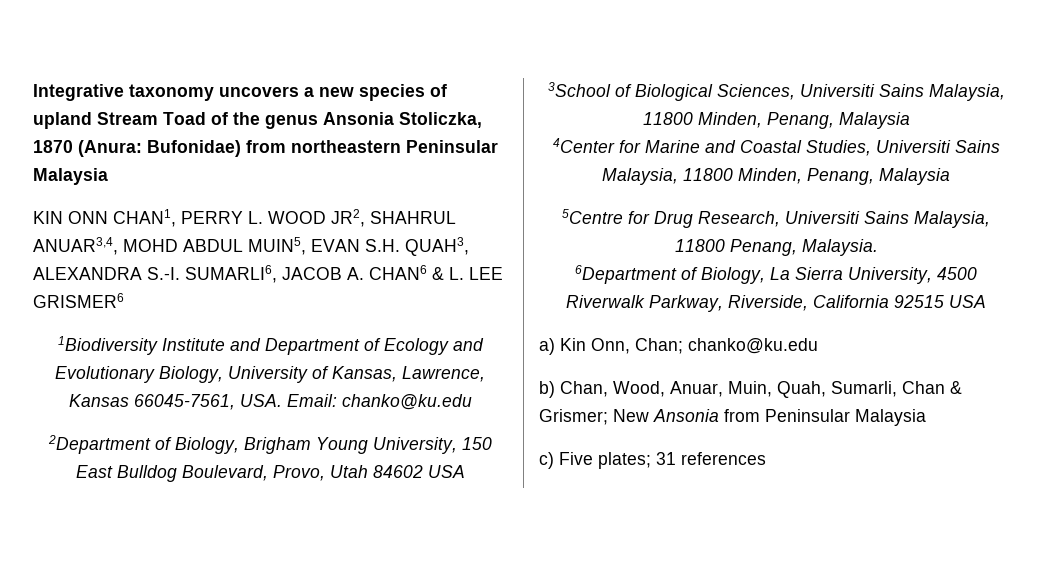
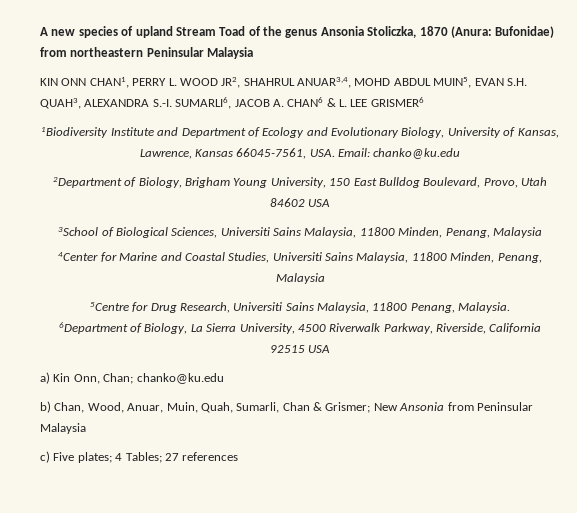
[33,84,314,101] Integrative taxonomy uncovers a -> [40,27,48,36] A
[656,452,676,465] 31 -> [115,452,179,463] 4 Tables; 27

